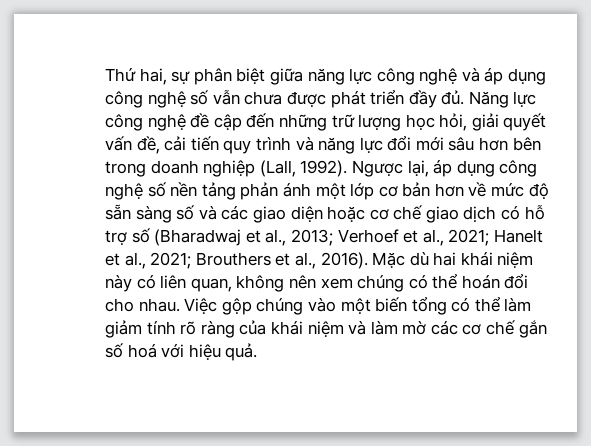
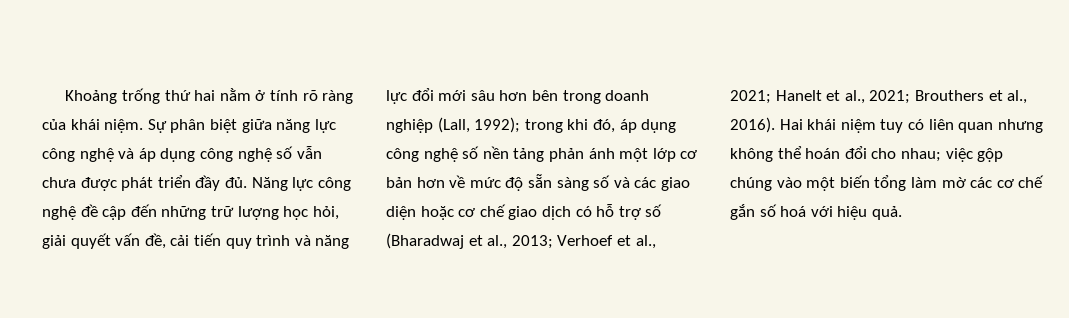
[105,68,191,85] Thứ hai, sự -> [65,88,354,104] [42,119,167,133] Khoảng trống thứ hai nằm ở tính rõ ràng của khái niệm. Sự
[300,160,429,177] 1992). Ngược lại, -> [474,117,615,133] 1992); trong khi đó,
[372,252,534,268] [105,275,132,292] Mặc dù hai khái niệm này -> [779,119,904,133] Hai khái niệm tuy
[190,275,428,292] quan, không nên xem chúng có -> [958,119,1043,133] [730,148,773,162] quan nhưng không
[138,298,218,314] nhau. Việc -> [900,148,973,162] nhau; việc
[451,297,532,312] [105,320,367,338] có thể làm giảm tính rõ ràng của khái niệm và -> (907, 183) none

